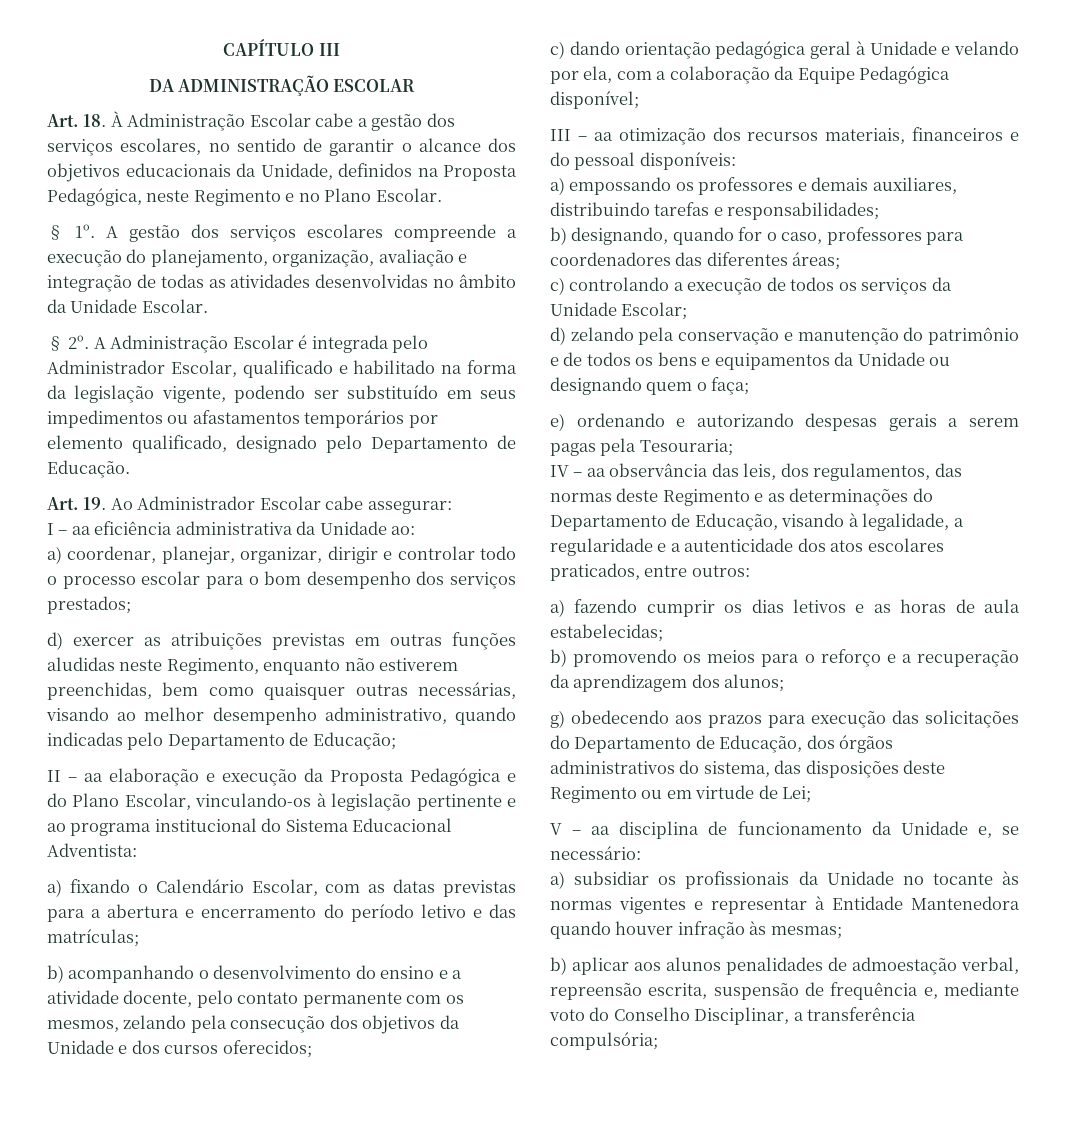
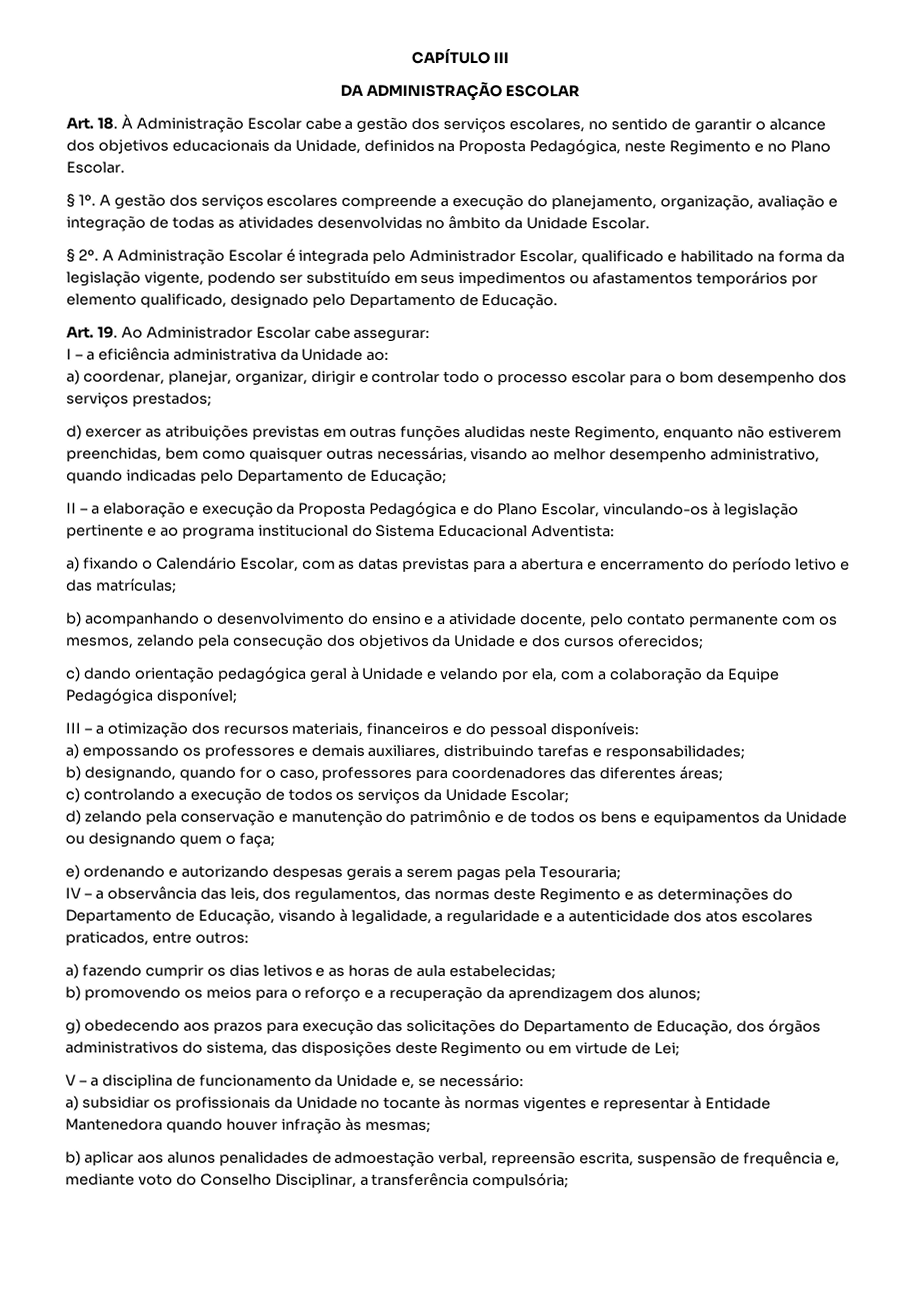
[71,526,91,535] aa -> [85,351,95,361] a
[84,773,103,782] aa -> [90,505,100,515] a
[593,132,613,141] aa -> [94,725,104,735] a
[586,468,606,477] aa -> [94,890,104,900] a
[591,826,611,835] aa -> [89,1077,99,1087] a

